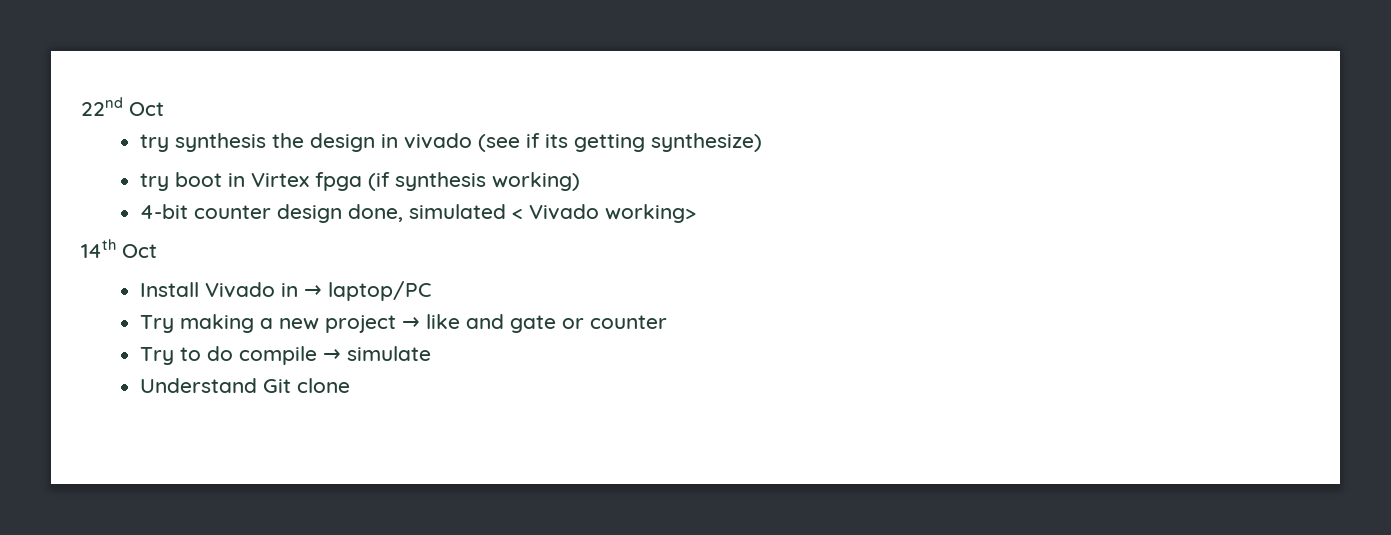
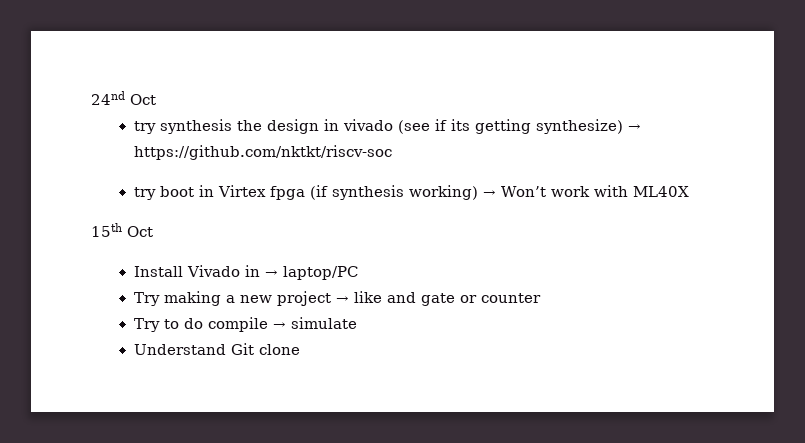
[81,97,123,116] 22nd -> [91,91,125,105] 24nd
(762, 142) none -> [627,124,641,131] [133,145,392,160] → https://github.com/nktkt/riscv-soc
[139,204,696,223] [81,239,116,258] // 4-bit counter design done, simulated < Vivado working> // 14th -> [482,185,689,197] [91,223,122,237] → Won’t work with ML40X // 15th

